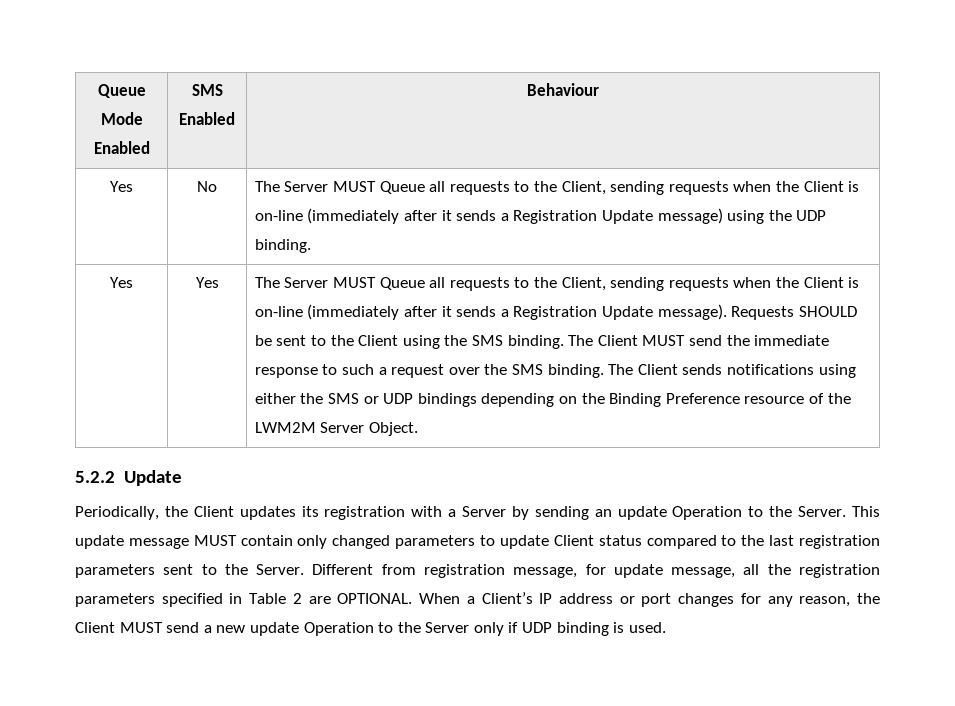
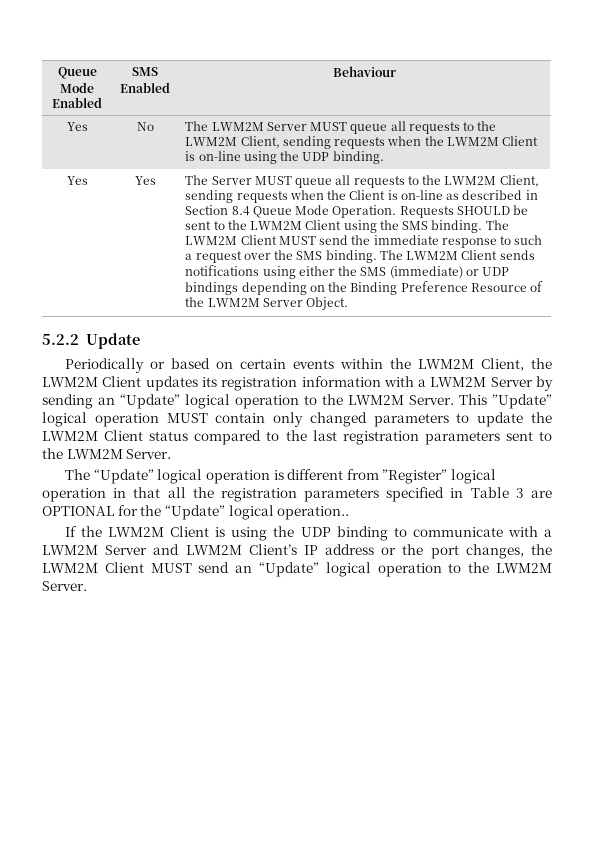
[284,181,860,195] [254,208,723,224] Server MUST Queue all requests to the Client, sending requests when the Client is on-line (immediately after it sends a Registration Update message) -> [211,121,497,134] [185,136,539,149] [185,151,241,161] LWM2M Server MUST queue all requests to the LWM2M Client, sending requests when the LWM2M Client is on-line
[379,277,860,291] [254,304,727,320] Queue all requests to the Client, sending requests when the Client is on-line (immediately after it sends a Registration Update message). -> [295,175,539,188] [185,190,538,203] [185,205,397,218] queue all requests to the LWM2M Client, sending requests when the Client is on-line as described in Section 8.4 Queue Mode Operation.
(354, 340) none -> [250,221,303,230] LWM2M
(594, 340) none -> [185,236,238,245] LWM2M
(634, 369) none -> [406,251,459,260] LWM2M
(360, 398) none -> [389,266,463,279] (immediate)
[744,396,805,404] resource -> [470,283,527,292] Resource
[75,506,188,520] Periodically, the -> [64,358,552,373] [42,377,98,387] Periodically or based on certain events within the LWM2M Client, the LWM2M
[411,506,457,517] with a -> [301,376,487,387] information with a LWM2M
[617,506,793,520] update Operation to the -> [120,394,404,409] “Update” logical operation to the LWM2M
[75,535,189,549] update message -> [492,394,552,409] [42,412,159,427] ”Update” logical operation
(549, 542) none -> [531,412,552,423] [42,431,98,441] the LWM2M
[256,564,736,578] Server. Different from registration message, for update message, -> [66,449,172,459] [64,469,497,484] [42,487,161,502] LWM2M Server. // The “Update” logical operation is different from ”Register” logical operation in that
[292,592,880,607] [75,622,666,636] 2 are OPTIONAL. When a Client’s IP address or port changes for any reason, the Client MUST send a new update Operation to the Server only if UDP binding is used. -> [515,488,552,498] [42,505,350,520] [64,526,552,541] [42,544,552,559] [42,562,553,577] [42,581,87,591] 3 are OPTIONAL for the “Update” logical operation.. // If the LWM2M Client is using the UDP binding to communicate with a LWM2M Server and LWM2M Client’s IP address or the port changes, the LWM2M Client MUST send an “Update” logical operation to the LWM2M Server.

